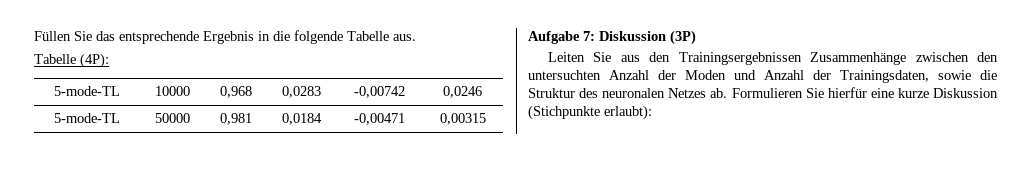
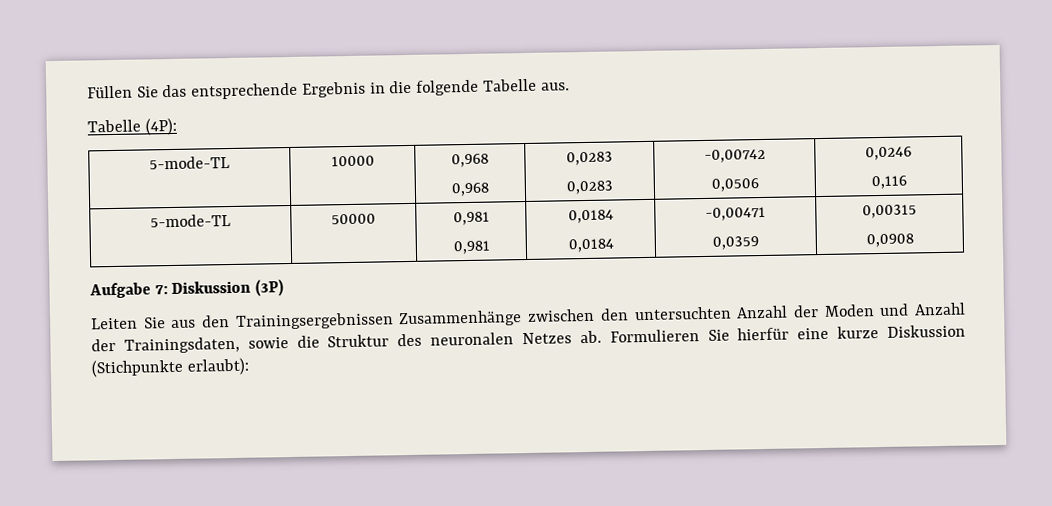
[282,86,321,98] | 0,0283 -> [451,182,490,197] [566,151,613,166] [566,180,614,195] // 0,968 | 0,0283 // 0,0283
(405, 92) none -> [710,178,759,192] // 0,0506
(482, 92) none -> [870,175,907,190] // 0,116
[282,113,322,125] | 0,0184 -> [452,240,491,255] [567,209,614,224] [567,238,614,253] // 0,981 | 0,0184 // 0,0184
(405, 119) none -> [712,236,759,250] // 0,0359
(486, 119) none -> [865,233,914,248] // 0,0908

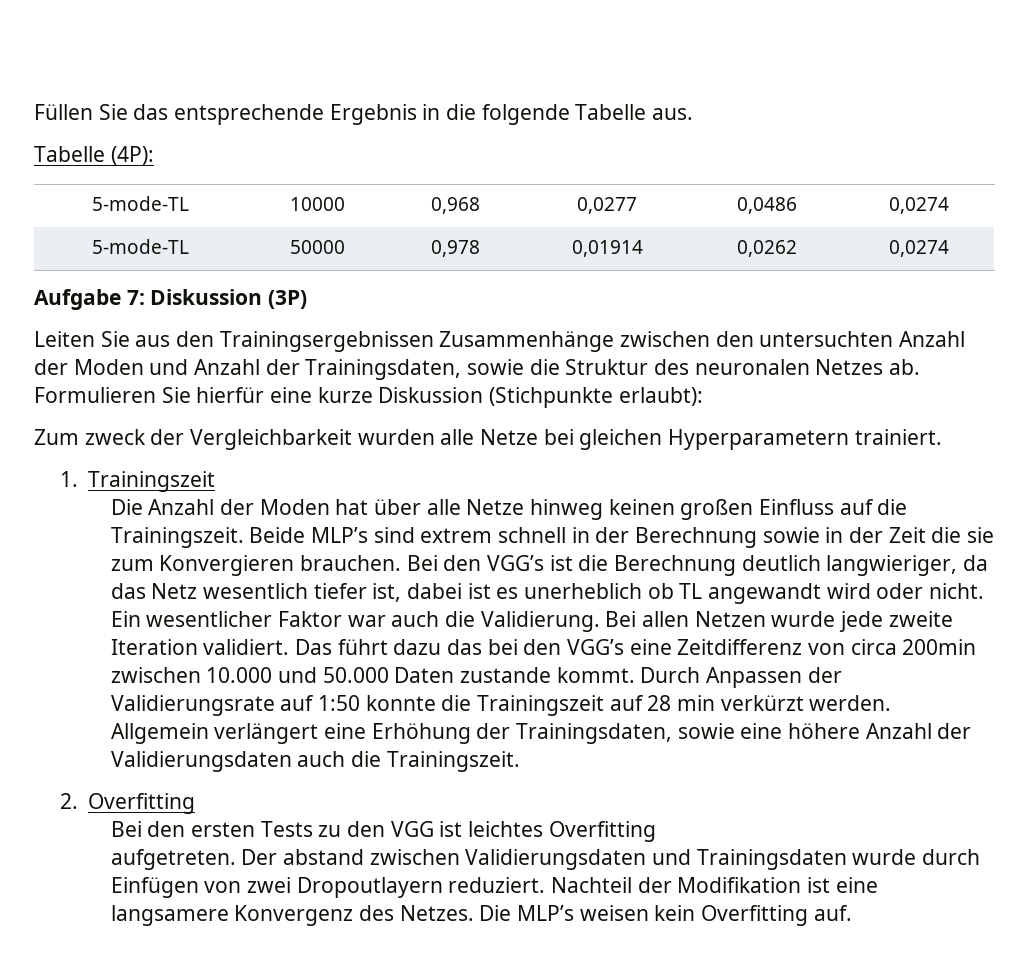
[451,182,490,197] [566,151,613,166] [566,180,614,195] [703,148,766,163] [710,178,759,192] [865,146,912,161] [870,175,907,190] [150,214,231,228] [331,213,376,225] [452,211,490,226] [452,240,491,255] [567,209,614,224] [567,238,614,253] [705,206,766,221] [712,236,759,250] [862,204,917,219] [865,233,914,248] // 0,968 | 0,0283 // 0,0283 | -0,00742 // 0,0506 | 0,0246 // 0,116 // 5-mode-TL | 50000 | 0,981 // 0,981 | 0,0184 // 0,0184 | -0,00471 // 0,0359 | 0,00315 // 0,0908 -> [577,197,637,214] [737,197,797,214] [888,197,949,214] [91,239,189,254] [289,240,345,254] [431,240,480,257] [571,240,643,257] [737,240,797,257] [888,240,949,257] | 0,0277 | 0,0486 | 0,0274 // 5-mode-TL | 50000 | 0,978 | 0,01914 | 0,0262 | 0,0274
(250, 366) none -> [34,429,942,450] [59,471,216,492] [110,499,908,520] [110,527,995,548] [110,555,989,576] [110,583,985,604] [110,611,953,632] [110,639,977,655] [110,667,842,688] [110,695,892,716] [110,723,972,744] [110,751,520,772] [59,793,196,814] [110,821,656,842] [110,849,981,870] [110,877,878,898] [110,905,852,926] // Zum zweck der Vergleichbarkeit wurden alle Netze bei gleichen Hyperparametern trainiert. // 1. Trainingszeit // Die Anzahl der Moden hat über alle Netze hinweg keinen großen Einfluss auf die Trainingszeit. Beide MLP’s sind extrem schnell in der Berechnung sowie in der Zeit die sie zum Konvergieren brauchen. Bei den VGG’s ist die Berechnung deutlich langwieriger, da das Netz wesentlich tiefer ist, dabei ist es unerheblich ob TL angewandt wird oder nicht. Ein wesentlicher Faktor war auch die Validierung. Bei allen Netzen wurde jede zweite Iteration validiert. Das führt dazu das bei den VGG’s eine Zeitdifferenz von circa 200min zwischen 10.000 und 50.000 Daten zustande kommt. Durch Anpassen der Validierungsrate auf 1:50 konnte die Trainingszeit auf 28 min verkürzt werden. Allgemein verlängert eine Erhöhung der Trainingsdaten, sowie eine höhere Anzahl der Validierungsdaten auch die Trainingszeit. // 2. Overfitting // Bei den ersten Tests zu den VGG ist leichtes Overfitting // aufgetreten. Der abstand zwischen Validierungsdaten und Trainingsdaten wurde durch Einfügen von zwei Dropoutlayern reduziert. Nachteil der Modifikation ist eine langsamere Konvergenz des Netzes. Die MLP’s weisen kein Overfitting auf.

